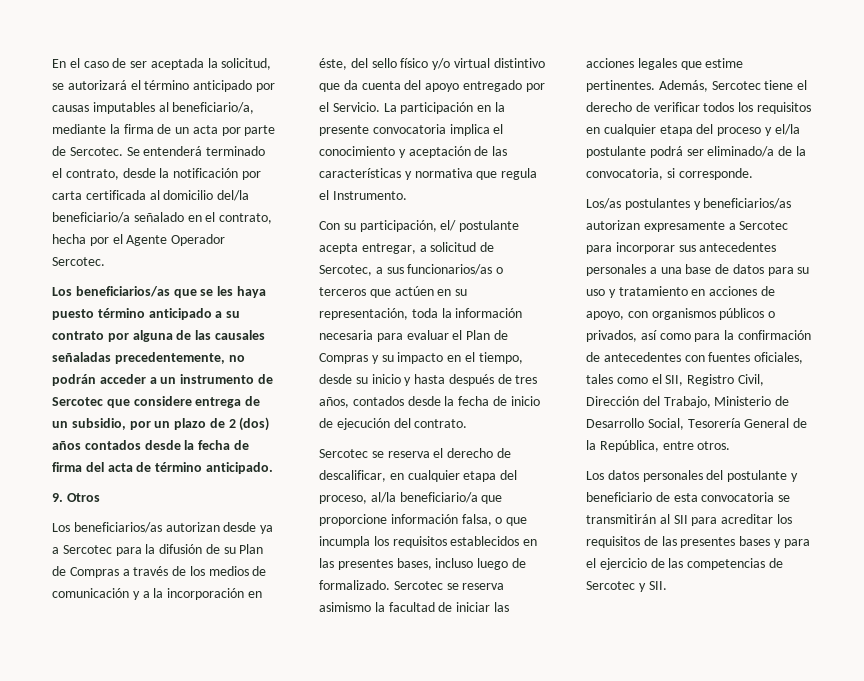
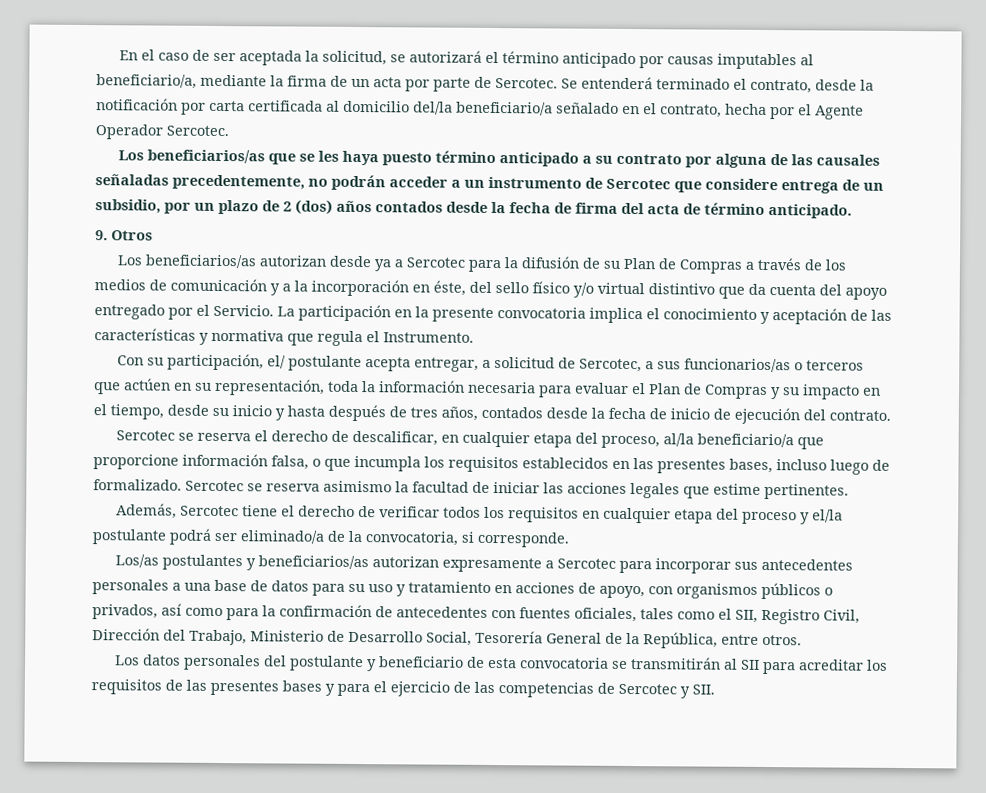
(655, 86) none -> (849, 491) //

